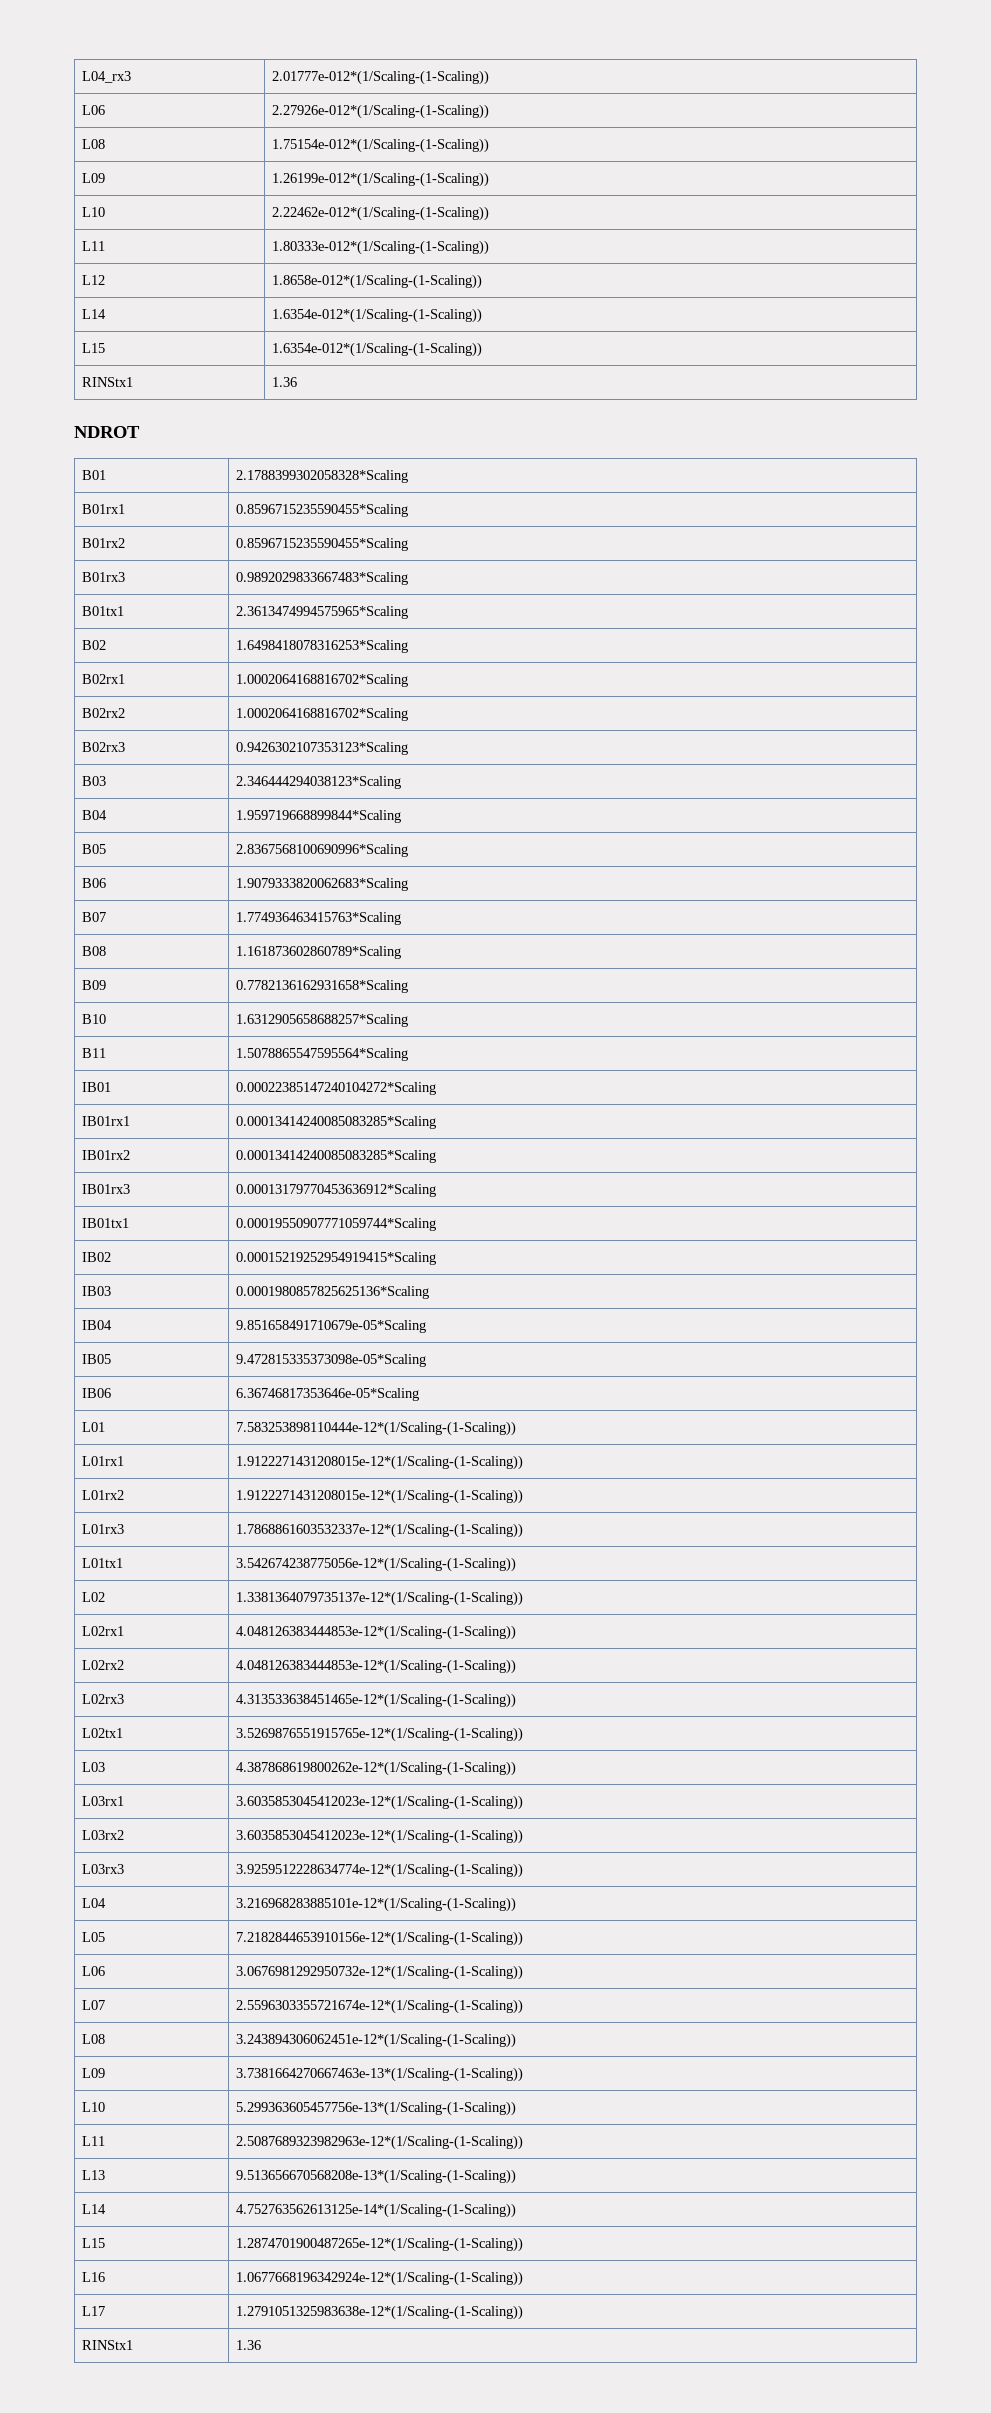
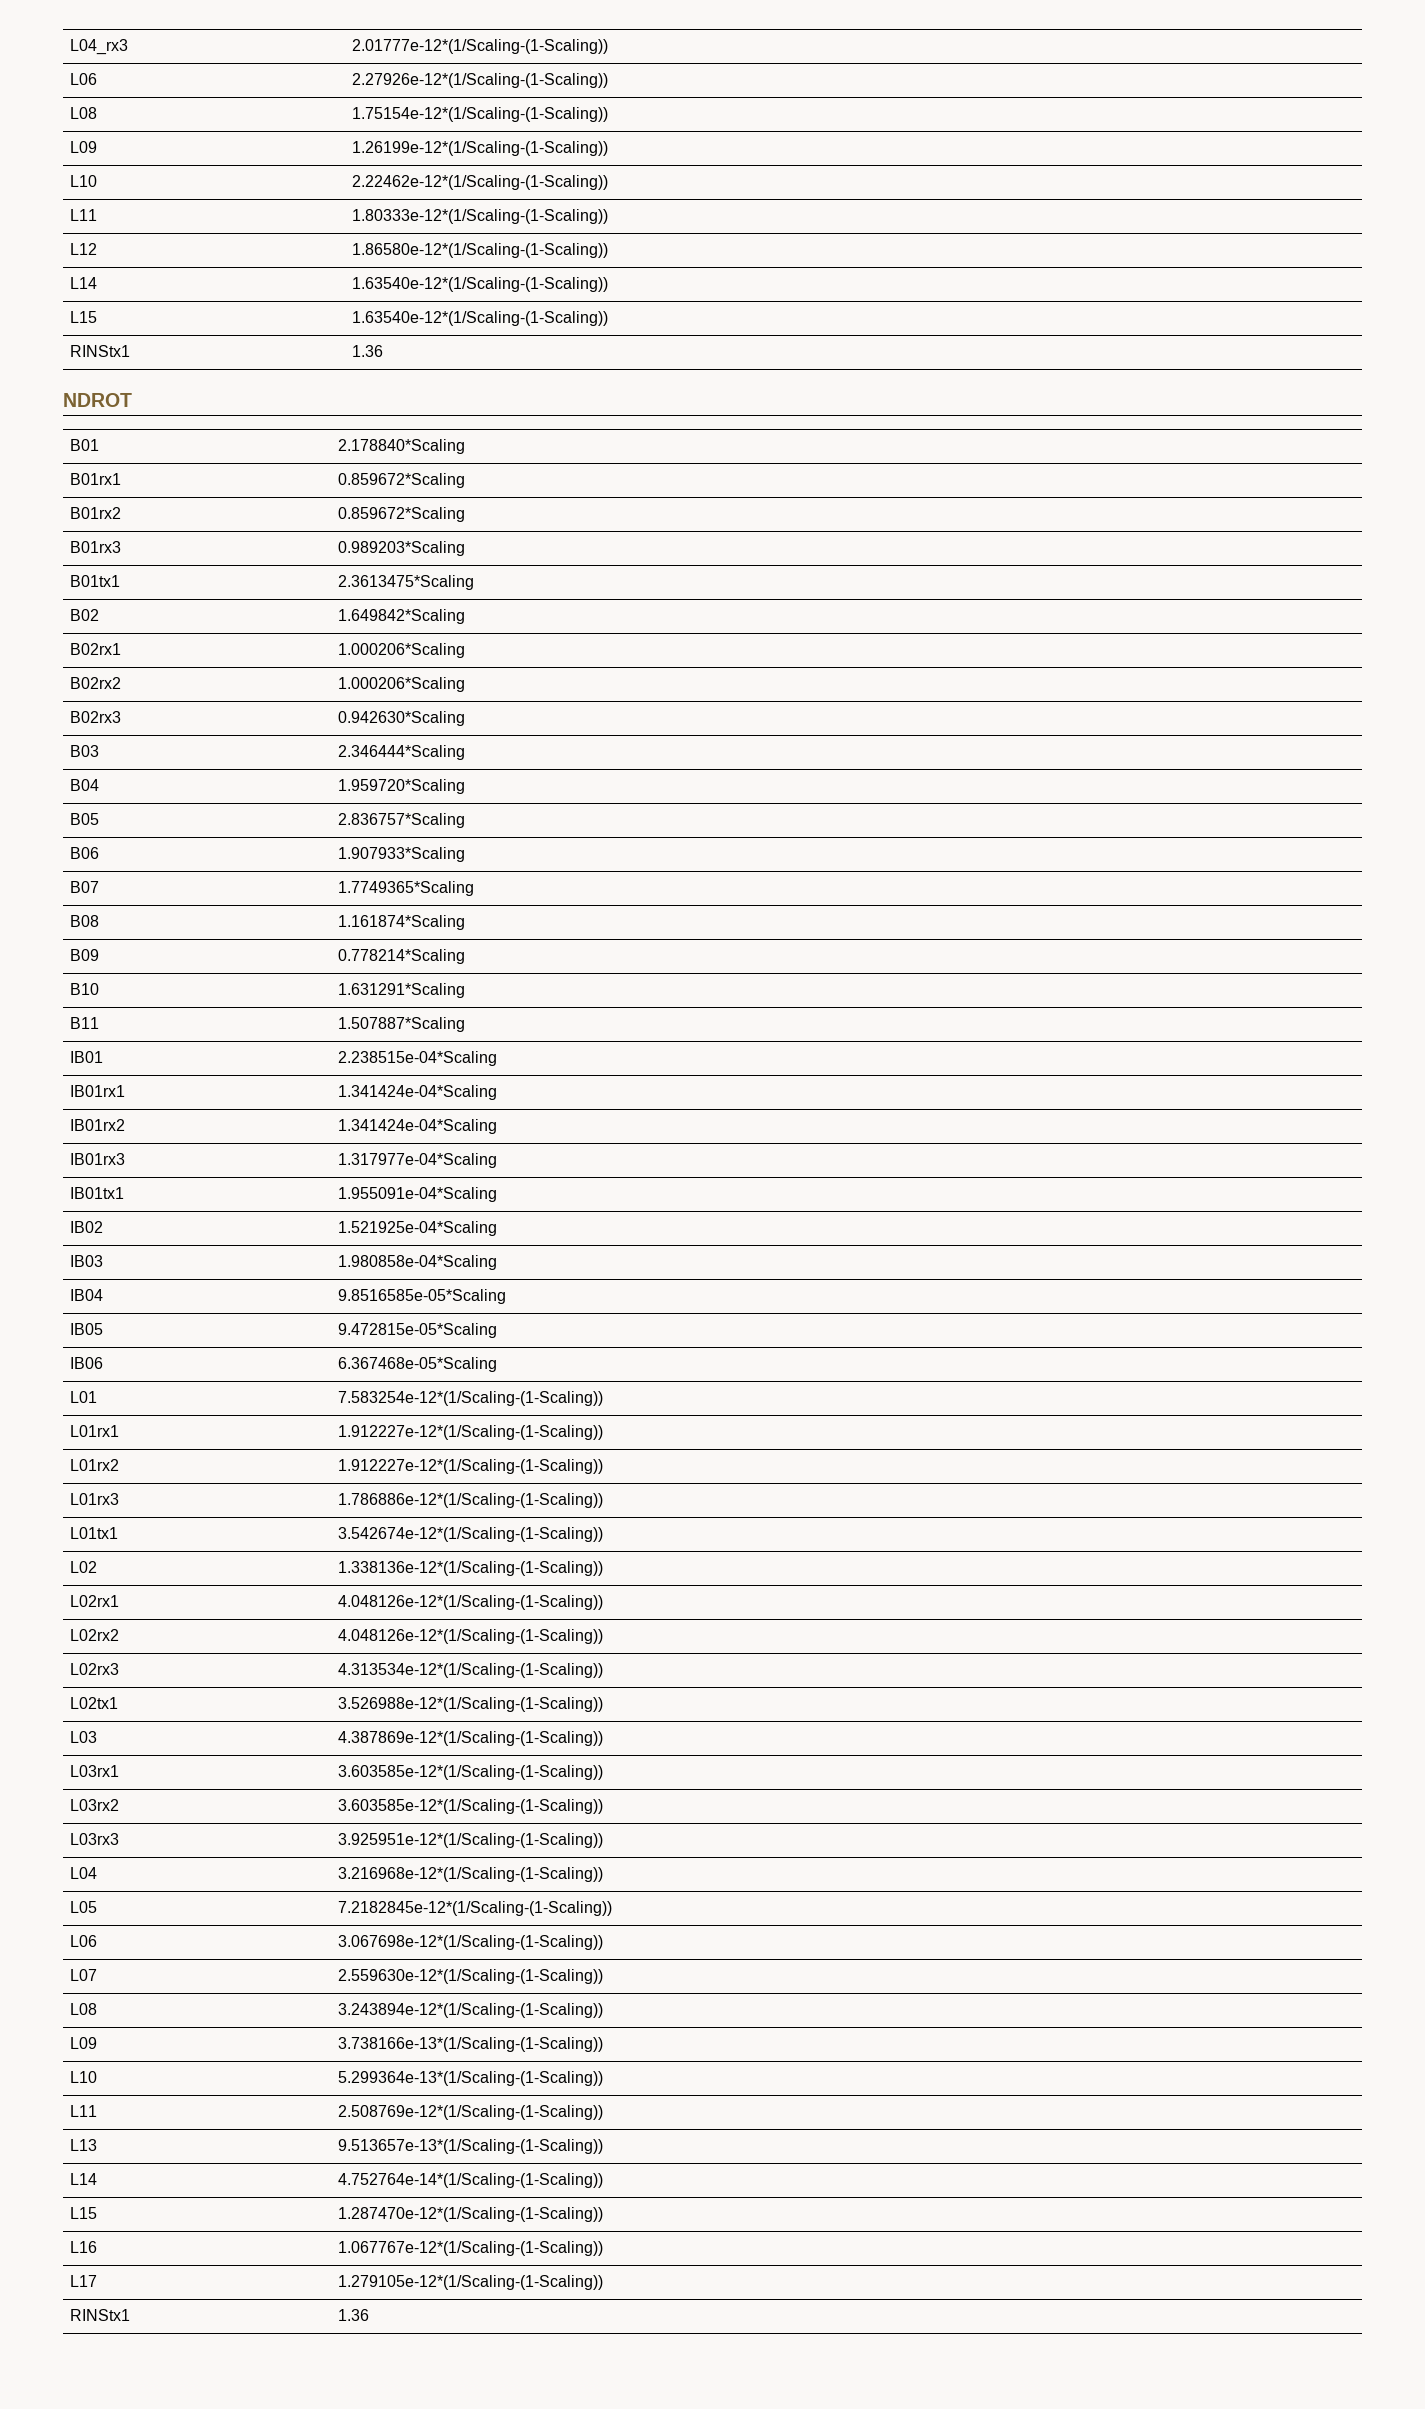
[272,70,490,85] [82,105,106,115] [272,104,490,119] [82,139,106,149] [272,138,490,153] [82,173,106,183] [272,172,490,187] [82,207,106,217] [272,206,490,221] [82,241,106,251] [272,240,490,255] 2.01777e-012*(1/Scaling-(1-Scaling)) // L06 | 2.27926e-012*(1/Scaling-(1-Scaling)) // L08 | 1.75154e-012*(1/Scaling-(1-Scaling)) // L09 | 1.26199e-012*(1/Scaling-(1-Scaling)) // L10 | 2.22462e-012*(1/Scaling-(1-Scaling)) // L11 | 1.80333e-012*(1/Scaling-(1-Scaling)) -> [352,39,609,54] [70,73,98,85] [352,73,609,88] [70,107,98,119] [352,107,609,122] [70,141,98,153] [352,141,609,156] [70,175,98,187] [352,175,609,190] [70,209,98,221] [352,209,609,224] 2.01777e-12*(1/Scaling-(1-Scaling)) // L06 | 2.27926e-12*(1/Scaling-(1-Scaling)) // L08 | 1.75154e-12*(1/Scaling-(1-Scaling)) // L09 | 1.26199e-12*(1/Scaling-(1-Scaling)) // L10 | 2.22462e-12*(1/Scaling-(1-Scaling)) // L11 | 1.80333e-12*(1/Scaling-(1-Scaling))
[272,274,483,289] [82,309,107,319] [272,308,483,323] [82,343,106,353] [272,342,483,357] 1.8658e-012*(1/Scaling-(1-Scaling)) // L14 | 1.6354e-012*(1/Scaling-(1-Scaling)) // L15 | 1.6354e-012*(1/Scaling-(1-Scaling)) -> [352,243,609,258] [70,277,98,289] [352,277,609,292] [70,311,98,323] [352,311,609,326] 1.86580e-12*(1/Scaling-(1-Scaling)) // L14 | 1.63540e-12*(1/Scaling-(1-Scaling)) // L15 | 1.63540e-12*(1/Scaling-(1-Scaling))
[236,470,409,483] 2.1788399302058328*Scaling -> [338,439,466,454] 2.178840*Scaling
[236,504,409,517] 0.8596715235590455*Scaling -> [338,473,466,488] 0.859672*Scaling
[236,538,409,551] 0.8596715235590455*Scaling -> [338,507,466,522] 0.859672*Scaling
[236,572,409,585] 0.9892029833667483*Scaling -> [338,541,466,556] 0.989203*Scaling
[236,606,409,619] 2.3613474994575965*Scaling -> [338,575,475,590] 2.3613475*Scaling
[236,640,409,653] 1.6498418078316253*Scaling -> [338,609,466,624] 1.649842*Scaling
[236,674,409,687] 1.0002064168816702*Scaling -> [338,643,466,658] 1.000206*Scaling
[236,708,409,721] 1.0002064168816702*Scaling -> [338,677,466,692] 1.000206*Scaling
[236,742,409,755] 0.9426302107353123*Scaling -> [338,711,466,726] 0.942630*Scaling
[236,776,402,789] 2.346444294038123*Scaling -> [338,745,466,760] 2.346444*Scaling
[236,810,402,823] 1.959719668899844*Scaling -> [338,779,466,794] 1.959720*Scaling
[236,844,409,857] 2.8367568100690996*Scaling -> [338,813,466,828] 2.836757*Scaling
[236,878,409,891] 1.9079333820062683*Scaling -> [338,847,466,862] 1.907933*Scaling
[236,912,402,925] 1.774936463415763*Scaling -> [338,881,475,896] 1.7749365*Scaling
[236,946,402,959] 1.161873602860789*Scaling -> [338,915,466,930] 1.161874*Scaling
[236,980,409,993] 0.7782136162931658*Scaling -> [338,949,466,964] 0.778214*Scaling
[236,1014,409,1027] 1.6312905658688257*Scaling -> [338,983,466,998] 1.631291*Scaling
[236,1048,409,1061] 1.5078865547595564*Scaling -> [338,1017,466,1032] 1.507887*Scaling
[236,1082,437,1095] 0.00022385147240104272*Scaling -> [338,1051,498,1066] 2.238515e-04*Scaling
[236,1116,437,1129] 0.00013414240085083285*Scaling -> [338,1085,498,1100] 1.341424e-04*Scaling
[236,1150,437,1163] 0.00013414240085083285*Scaling -> [338,1119,498,1134] 1.341424e-04*Scaling
[236,1184,437,1197] 0.00013179770453636912*Scaling -> [338,1153,498,1168] 1.317977e-04*Scaling
[236,1218,437,1231] 0.00019550907771059744*Scaling -> [338,1187,498,1202] 1.955091e-04*Scaling
[236,1252,437,1265] 0.00015219252954919415*Scaling -> [338,1221,498,1236] 1.521925e-04*Scaling
[236,1286,430,1299] 0.0001980857825625136*Scaling -> [338,1255,498,1270] 1.980858e-04*Scaling
[236,1320,427,1333] 9.851658491710679e-05*Scaling -> [338,1289,507,1304] 9.8516585e-05*Scaling
[236,1354,427,1367] 9.472815335373098e-05*Scaling -> [338,1323,498,1338] 9.472815e-05*Scaling
[236,1388,420,1401] 6.36746817353646e-05*Scaling -> [338,1357,498,1372] 6.367468e-05*Scaling
[236,1421,517,1436] 7.583253898110444e-12*(1/Scaling-(1-Scaling)) -> [338,1391,604,1406] 7.583254e-12*(1/Scaling-(1-Scaling))
[236,1455,524,1470] 1.9122271431208015e-12*(1/Scaling-(1-Scaling)) -> [338,1425,604,1440] 1.912227e-12*(1/Scaling-(1-Scaling))
[236,1489,524,1504] 1.9122271431208015e-12*(1/Scaling-(1-Scaling)) -> [338,1459,604,1474] 1.912227e-12*(1/Scaling-(1-Scaling))
[236,1523,524,1538] 1.7868861603532337e-12*(1/Scaling-(1-Scaling)) -> [338,1493,604,1508] 1.786886e-12*(1/Scaling-(1-Scaling))
[236,1557,517,1572] 3.542674238775056e-12*(1/Scaling-(1-Scaling)) -> [338,1527,604,1542] 3.542674e-12*(1/Scaling-(1-Scaling))
[236,1591,524,1606] 1.3381364079735137e-12*(1/Scaling-(1-Scaling)) -> [338,1561,604,1576] 1.338136e-12*(1/Scaling-(1-Scaling))
[236,1625,517,1640] 4.048126383444853e-12*(1/Scaling-(1-Scaling)) -> [338,1595,604,1610] 4.048126e-12*(1/Scaling-(1-Scaling))
[236,1659,517,1674] 4.048126383444853e-12*(1/Scaling-(1-Scaling)) -> [338,1629,604,1644] 4.048126e-12*(1/Scaling-(1-Scaling))
[236,1693,517,1708] 4.313533638451465e-12*(1/Scaling-(1-Scaling)) -> [338,1663,604,1678] 4.313534e-12*(1/Scaling-(1-Scaling))
[236,1727,524,1742] 3.5269876551915765e-12*(1/Scaling-(1-Scaling)) -> [338,1697,604,1712] 3.526988e-12*(1/Scaling-(1-Scaling))
[236,1761,517,1776] 4.387868619800262e-12*(1/Scaling-(1-Scaling)) -> [338,1731,604,1746] 4.387869e-12*(1/Scaling-(1-Scaling))
[236,1795,524,1810] 3.6035853045412023e-12*(1/Scaling-(1-Scaling)) -> [338,1765,604,1780] 3.603585e-12*(1/Scaling-(1-Scaling))
[236,1829,524,1844] 3.6035853045412023e-12*(1/Scaling-(1-Scaling)) -> [338,1799,604,1814] 3.603585e-12*(1/Scaling-(1-Scaling))
[236,1863,524,1878] 3.9259512228634774e-12*(1/Scaling-(1-Scaling)) -> [338,1833,604,1848] 3.925951e-12*(1/Scaling-(1-Scaling))
[236,1897,517,1912] 3.216968283885101e-12*(1/Scaling-(1-Scaling)) -> [338,1867,604,1882] 3.216968e-12*(1/Scaling-(1-Scaling))
[236,1931,524,1946] [82,1966,106,1976] [236,1965,524,1980] 7.2182844653910156e-12*(1/Scaling-(1-Scaling)) // L06 | 3.0676981292950732e-12*(1/Scaling-(1-Scaling)) -> [338,1901,613,1916] [70,1935,98,1947] [338,1935,604,1950] 7.2182845e-12*(1/Scaling-(1-Scaling)) // L06 | 3.067698e-12*(1/Scaling-(1-Scaling))
[236,1999,524,2014] [82,2034,106,2044] [236,2033,517,2048] [82,2068,106,2078] [236,2067,524,2082] [82,2102,106,2112] [236,2101,517,2116] [82,2136,106,2146] [236,2135,524,2150] 2.5596303355721674e-12*(1/Scaling-(1-Scaling)) // L08 | 3.243894306062451e-12*(1/Scaling-(1-Scaling)) // L09 | 3.7381664270667463e-13*(1/Scaling-(1-Scaling)) // L10 | 5.299363605457756e-13*(1/Scaling-(1-Scaling)) // L11 | 2.5087689323982963e-12*(1/Scaling-(1-Scaling)) -> [338,1969,604,1984] [70,2003,98,2015] [338,2003,604,2018] [70,2037,98,2049] [338,2037,604,2052] [70,2071,98,2083] [338,2071,604,2086] [70,2105,98,2117] [338,2105,604,2120] 2.559630e-12*(1/Scaling-(1-Scaling)) // L08 | 3.243894e-12*(1/Scaling-(1-Scaling)) // L09 | 3.738166e-13*(1/Scaling-(1-Scaling)) // L10 | 5.299364e-13*(1/Scaling-(1-Scaling)) // L11 | 2.508769e-12*(1/Scaling-(1-Scaling))
[236,2169,517,2184] [82,2204,107,2214] [236,2203,517,2218] [82,2238,106,2248] [236,2237,524,2252] 9.513656670568208e-13*(1/Scaling-(1-Scaling)) // L14 | 4.752763562613125e-14*(1/Scaling-(1-Scaling)) // L15 | 1.2874701900487265e-12*(1/Scaling-(1-Scaling)) -> [338,2139,604,2154] [70,2173,98,2185] [338,2173,604,2188] [70,2207,98,2219] [338,2207,604,2222] 9.513657e-13*(1/Scaling-(1-Scaling)) // L14 | 4.752764e-14*(1/Scaling-(1-Scaling)) // L15 | 1.287470e-12*(1/Scaling-(1-Scaling))
[236,2271,524,2286] 1.0677668196342924e-12*(1/Scaling-(1-Scaling)) -> [338,2241,604,2256] 1.067767e-12*(1/Scaling-(1-Scaling))
[236,2305,524,2320] 1.2791051325983638e-12*(1/Scaling-(1-Scaling)) -> [338,2275,604,2290] 1.279105e-12*(1/Scaling-(1-Scaling))

